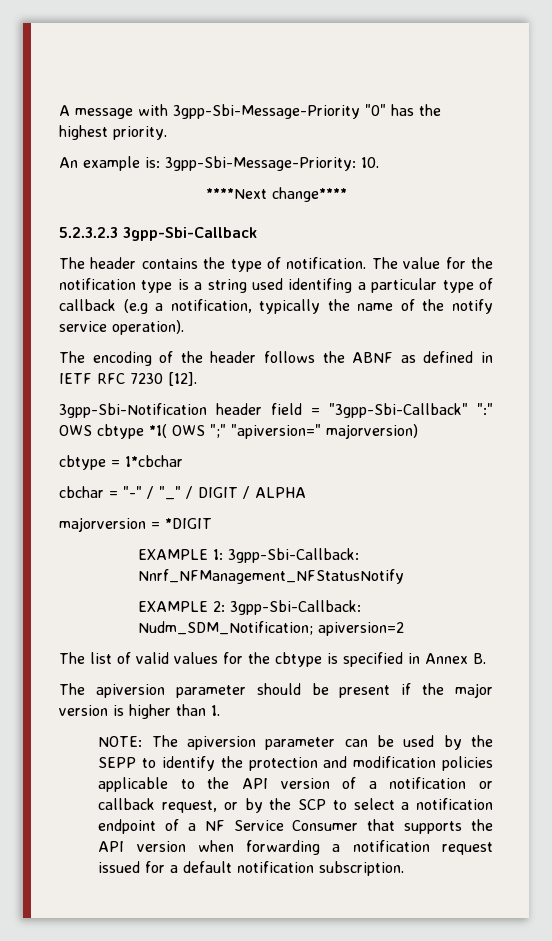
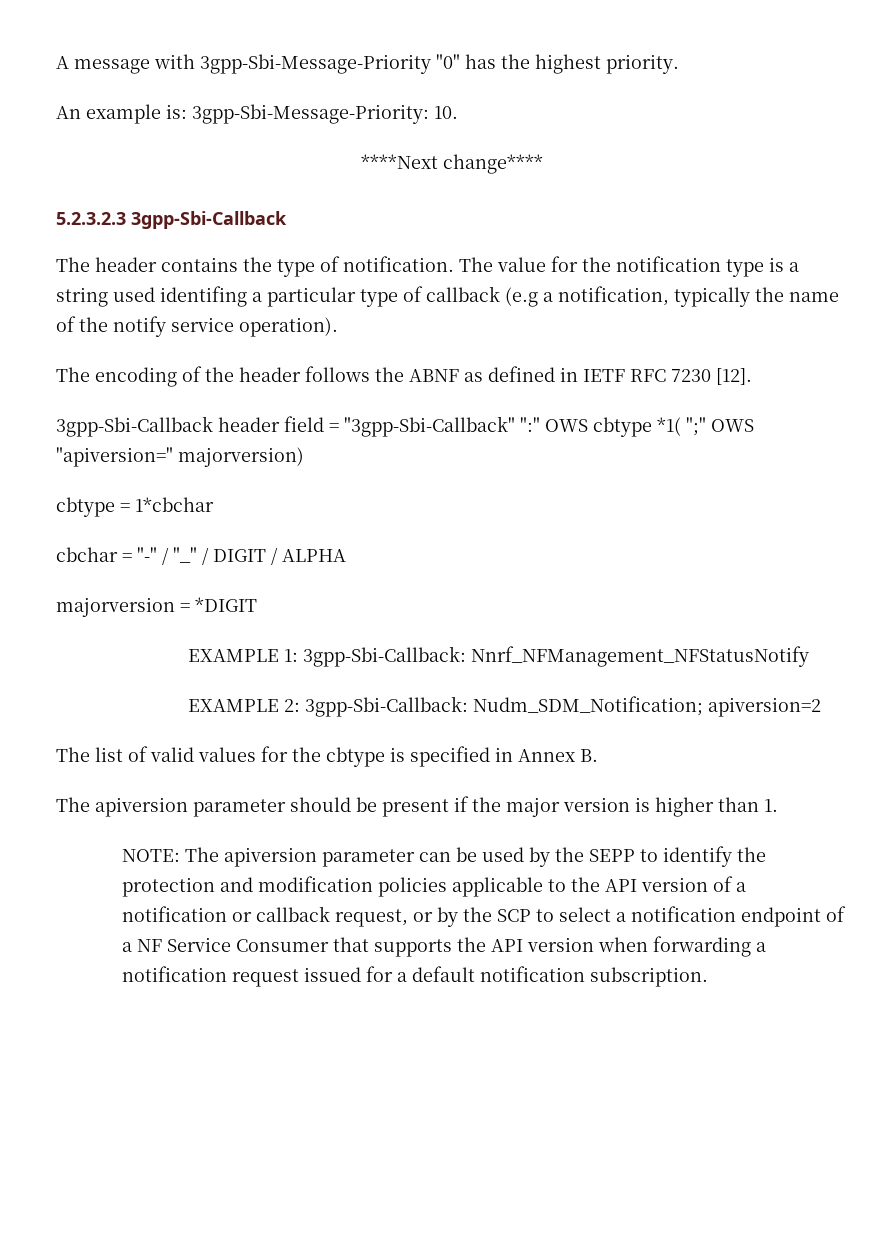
[59,403,207,418] 3gpp-Sbi-Notification -> [56,416,213,437] 3gpp-Sbi-Callback
[172,424,226,438] OWS ";" -> [686,417,754,436] ";" OWS

